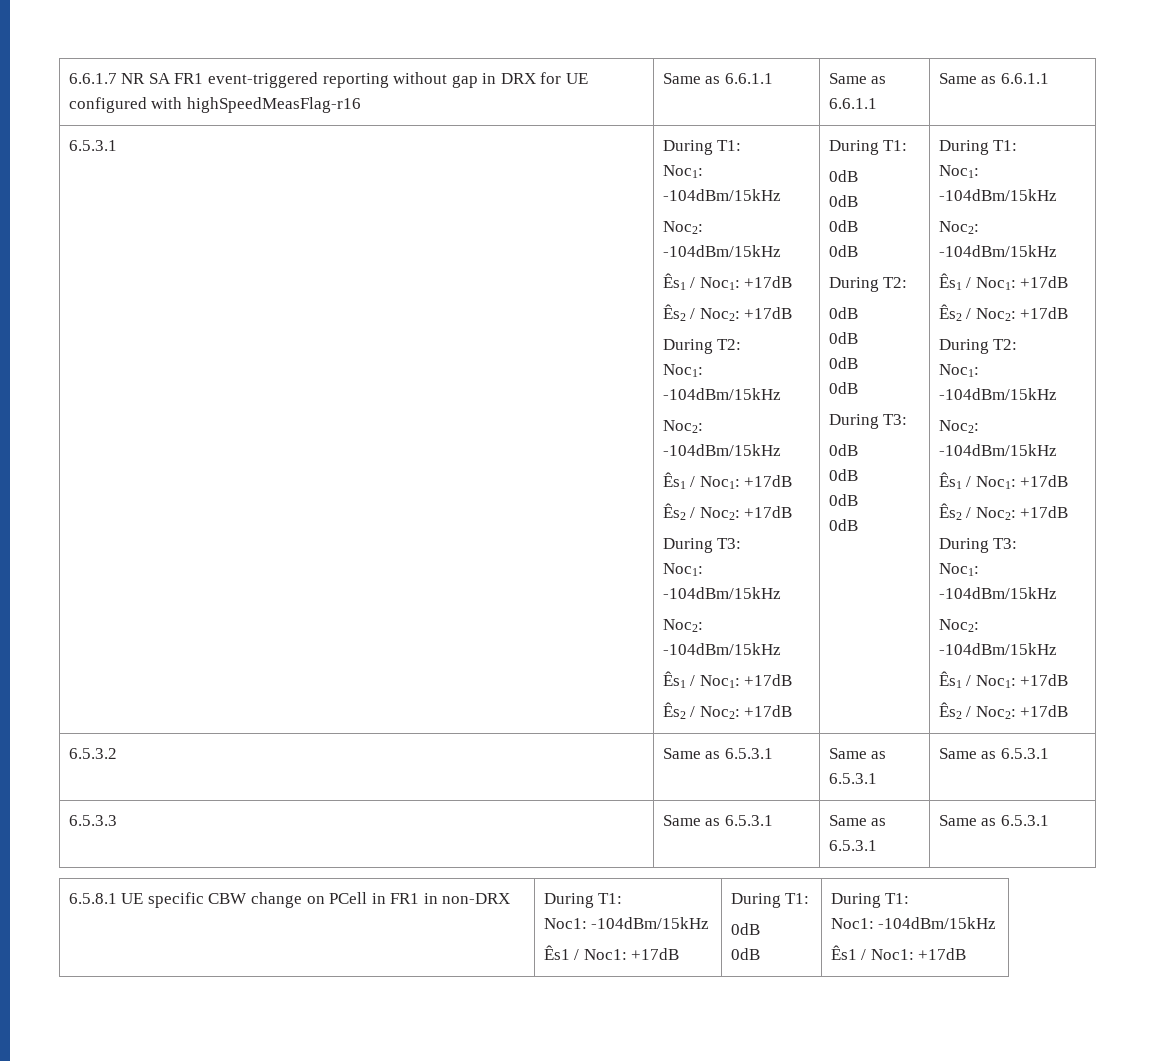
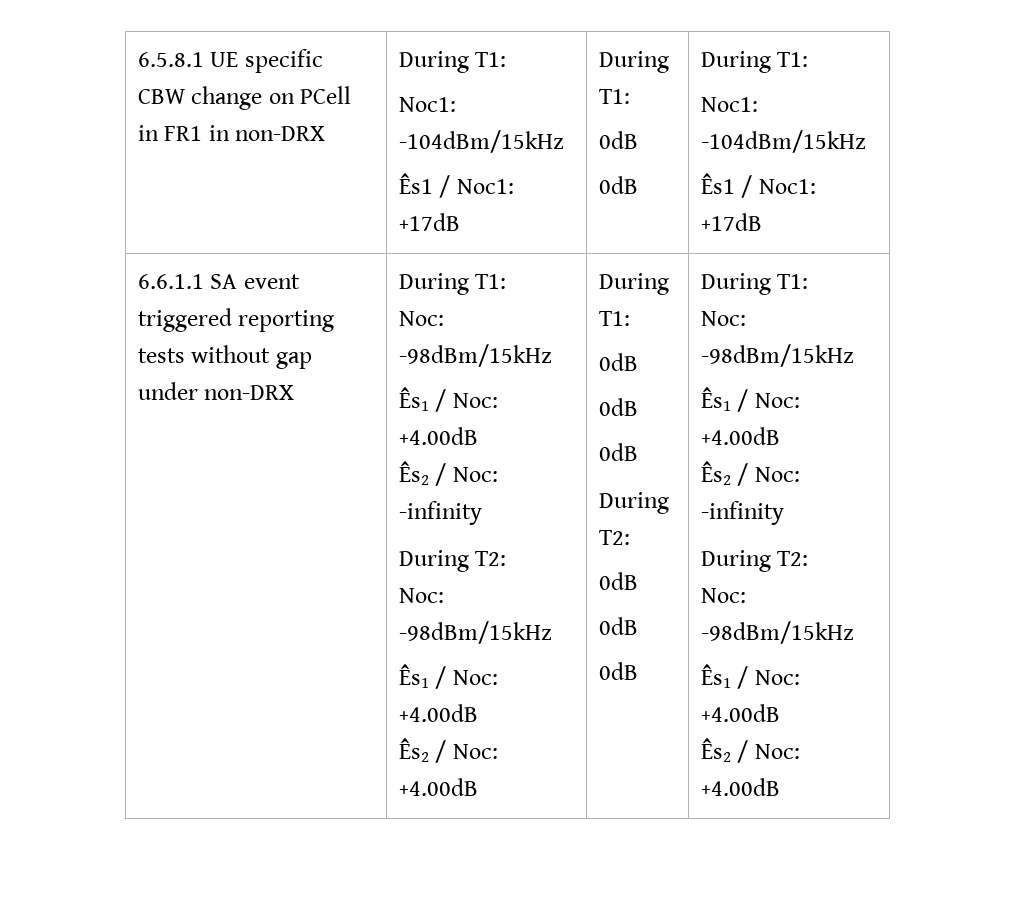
[68,72,589,88] [68,97,361,113] [662,73,773,84] [828,73,887,84] [828,98,877,109] [938,73,1049,84] [68,140,117,151] [662,140,742,155] [662,165,703,178] [662,189,781,201] [662,221,703,234] [662,245,781,257] [662,273,793,290] [662,304,793,321] [662,339,742,354] [662,364,703,377] [662,388,781,400] [662,420,703,433] [662,444,781,456] [662,472,793,489] [662,503,793,520] [662,538,742,553] [662,563,703,576] [662,587,781,599] [662,619,703,632] [662,643,781,655] [662,671,793,688] [662,702,793,719] [828,140,908,155] [828,170,858,182] [828,195,858,207] [828,220,858,232] [828,245,858,257] [828,277,908,292] [828,307,858,319] [828,332,858,344] [828,357,858,369] [828,382,858,394] [828,414,908,429] [828,444,858,456] [828,469,858,481] [828,494,858,506] [828,519,858,531] [938,140,1018,155] [938,165,979,178] [938,189,1057,201] [938,221,979,234] [938,245,1057,257] [938,273,1069,290] [938,304,1069,321] [938,339,1018,354] [938,364,979,377] [938,388,1057,400] [938,420,979,433] [938,444,1057,456] [938,472,1069,489] [938,503,1069,520] [938,538,1018,553] [938,563,979,576] [938,587,1057,599] [938,619,979,632] [938,643,1057,655] [938,671,1069,688] [938,702,1069,719] [68,748,117,759] [662,748,773,759] [828,748,887,759] [828,773,877,784] [938,748,1049,759] [68,815,117,826] [662,815,773,826] [828,815,887,826] [828,840,877,851] [938,815,1049,826] 6.6.1.7 NR SA FR1 event-triggered reporting without gap in DRX for UE configured with highSpeedMeasFlag-r16 | Same as 6.6.1.1 | Same as 6.6.1.1 | Same as 6.6.1.1 // 6.5.3.1 | During T1: // Noc1: -104dBm/15kHz // Noc2: -104dBm/15kHz // Ês1 / Noc1: +17dB // Ês2 / Noc2: +17dB // During T2: // Noc1: -104dBm/15kHz // Noc2: -104dBm/15kHz // Ês1 / Noc1: +17dB // Ês2 / Noc2: +17dB // During T3: // Noc1: -104dBm/15kHz // Noc2: -104dBm/15kHz // Ês1 / Noc1: +17dB // Ês2 / Noc2: +17dB | During T1: // 0dB // 0dB // 0dB // 0dB // During T2: // 0dB // 0dB // 0dB // 0dB // During T3: // 0dB // 0dB // 0dB // 0dB | During T1: // Noc1: -104dBm/15kHz // Noc2: -104dBm/15kHz // Ês1 / Noc1: +17dB // Ês2 / Noc2: +17dB // During T2: // Noc1: -104dBm/15kHz // Noc2: -104dBm/15kHz // Ês1 / Noc1: +17dB // Ês2 / Noc2: +17dB // During T3: // Noc1: -104dBm/15kHz // Noc2: -104dBm/15kHz // Ês1 / Noc1: +17dB // Ês2 / Noc2: +17dB // 6.5.3.2 | Same as 6.5.3.1 | Same as 6.5.3.1 | Same as 6.5.3.1 // 6.5.3.3 | Same as 6.5.3.1 | Same as 6.5.3.1 | Same as 6.5.3.1 // -> (137, 59) none
(967, 954) none -> [137,274,300,289] [137,308,335,332] [137,345,312,369] [137,382,295,400] [398,273,507,295] [398,311,444,326] [398,344,552,367] [398,387,498,412] [398,427,478,445] [398,461,498,486] [398,501,482,525] [398,550,507,572] [398,588,444,603] [398,621,552,644] [398,664,498,689] [398,704,478,722] [398,738,498,763] [398,778,478,796] [598,273,669,295] [598,311,630,326] [598,353,638,371] [598,398,638,416] [598,443,638,461] [598,492,669,514] [598,530,630,545] [598,572,638,590] [598,617,638,635] [598,662,638,680] [700,273,809,295] [700,311,746,326] [700,344,854,367] [700,387,800,412] [700,427,780,445] [700,461,800,486] [700,501,784,525] [700,550,809,572] [700,588,746,603] [700,621,854,644] [700,664,800,689] [700,704,780,722] [700,738,800,763] [700,778,780,796] // 6.6.1.1 SA event triggered reporting tests without gap under non-DRX | During T1: // Noc: -98dBm/15kHz // Ês1 / Noc: +4.00dB // Ês2 / Noc: -infinity // During T2: // Noc: -98dBm/15kHz // Ês1 / Noc: +4.00dB // Ês2 / Noc: +4.00dB | During T1: // 0dB // 0dB // 0dB // During T2: // 0dB // 0dB // 0dB | During T1: // Noc: -98dBm/15kHz // Ês1 / Noc: +4.00dB // Ês2 / Noc: -infinity // During T2: // Noc: -98dBm/15kHz // Ês1 / Noc: +4.00dB // Ês2 / Noc: +4.00dB

